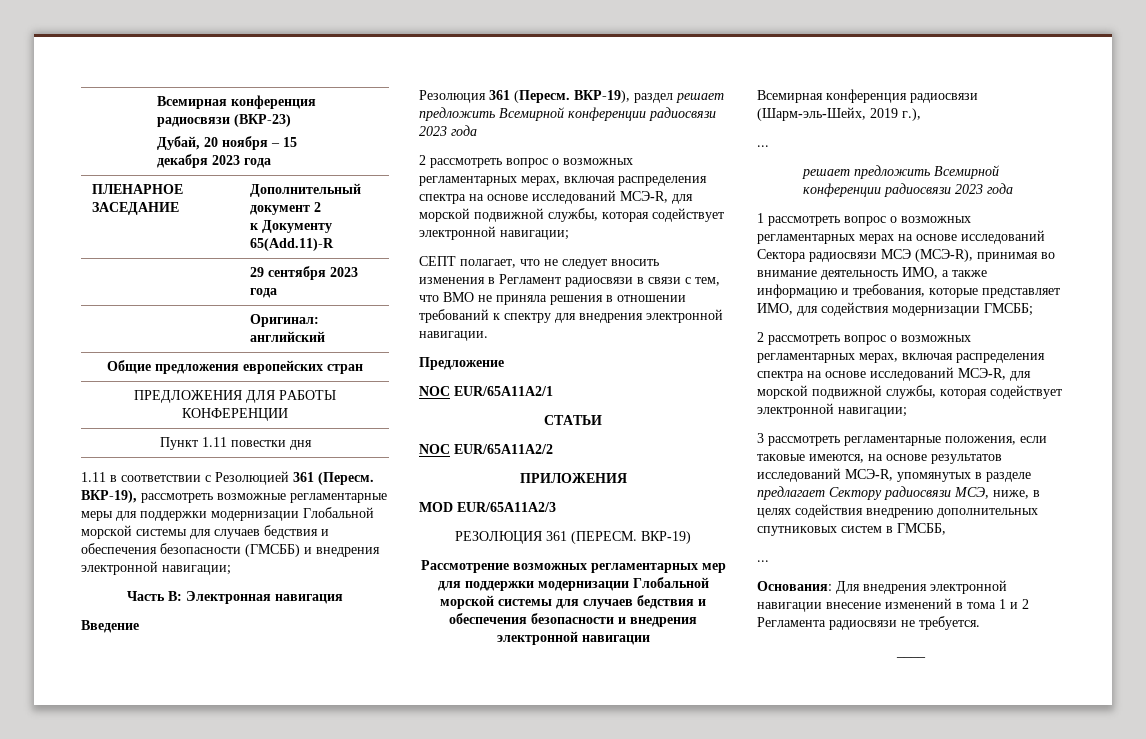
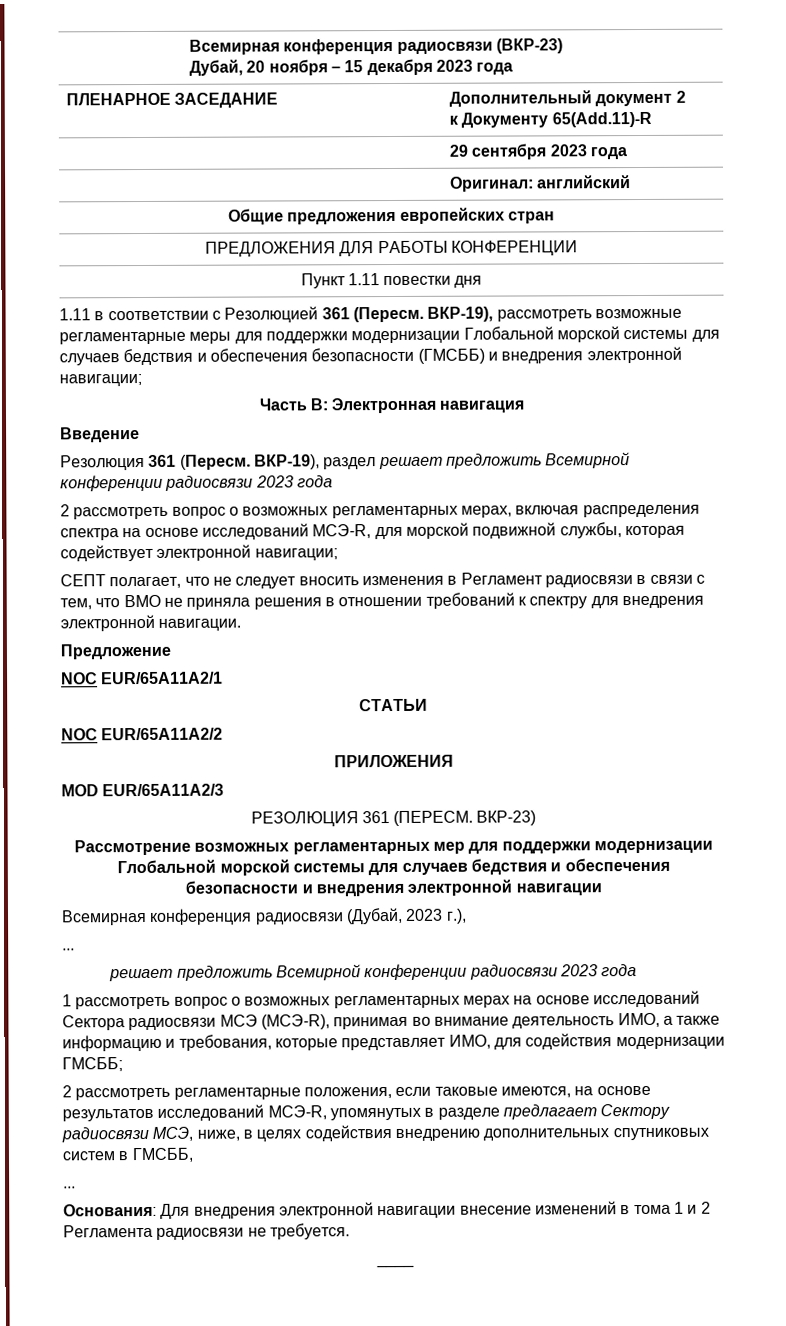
[641,531,691,544] ВКР-19) -> [476,810,537,826] ВКР-23)
[757,107,898,121] (Шарм-эль-Шейх, 2019 -> [345,907,444,925] (Дубай, 2023
[844,335,971,345] [757,353,1045,363] [757,367,1031,381] [757,385,1062,399] [757,403,907,417] [757,433,840,446] вопрос о возможных регламентарных мерах, включая распределения спектра на основе исследований МСЭ-R, для морской подвижной службы, которая содействует электронной навигации; // 3 рассмотреть -> (171, 1094) none

